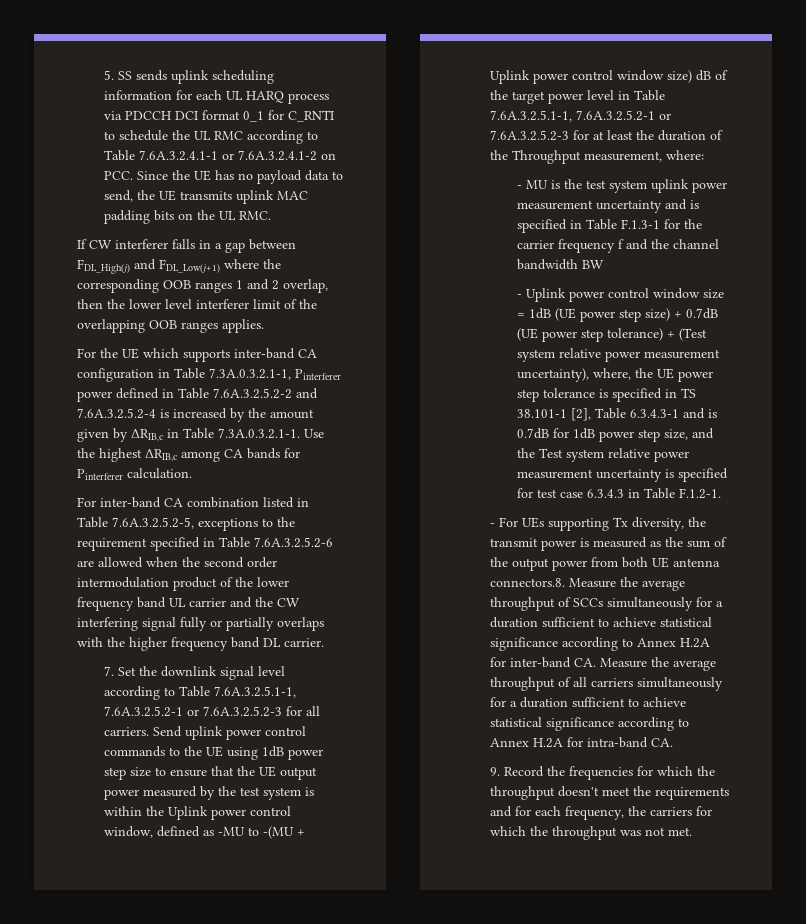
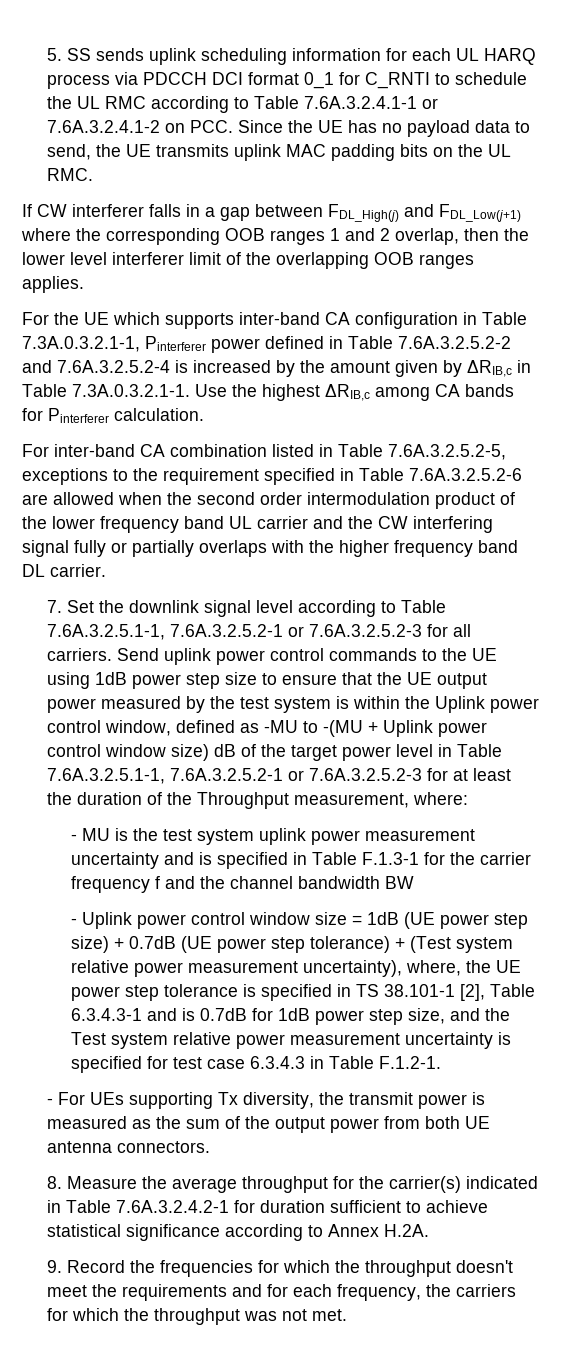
[489,577,685,591] [489,597,723,611] [489,617,712,628] [489,637,710,651] [489,657,716,671] [489,677,723,691] [489,697,686,708] [489,717,689,731] [489,737,673,748] connectors.8. Measure the average throughput of SCCs simultaneously for a duration sufficient to achieve statistical significance according to Annex H.2A for inter-band CA. Measure the average throughput of all carriers simultaneously for a duration sufficient to achieve statistical significance according to Annex H.2A for intra-band CA. -> [116,1141,210,1153] [46,1176,538,1193] [46,1200,488,1213] [46,1224,429,1241] connectors. // 8. Measure the average throughput for the carrier(s) indicated in Table 7.6A.3.2.4.2-1 for duration sufficient to achieve statistical significance according to Annex H.2A.

